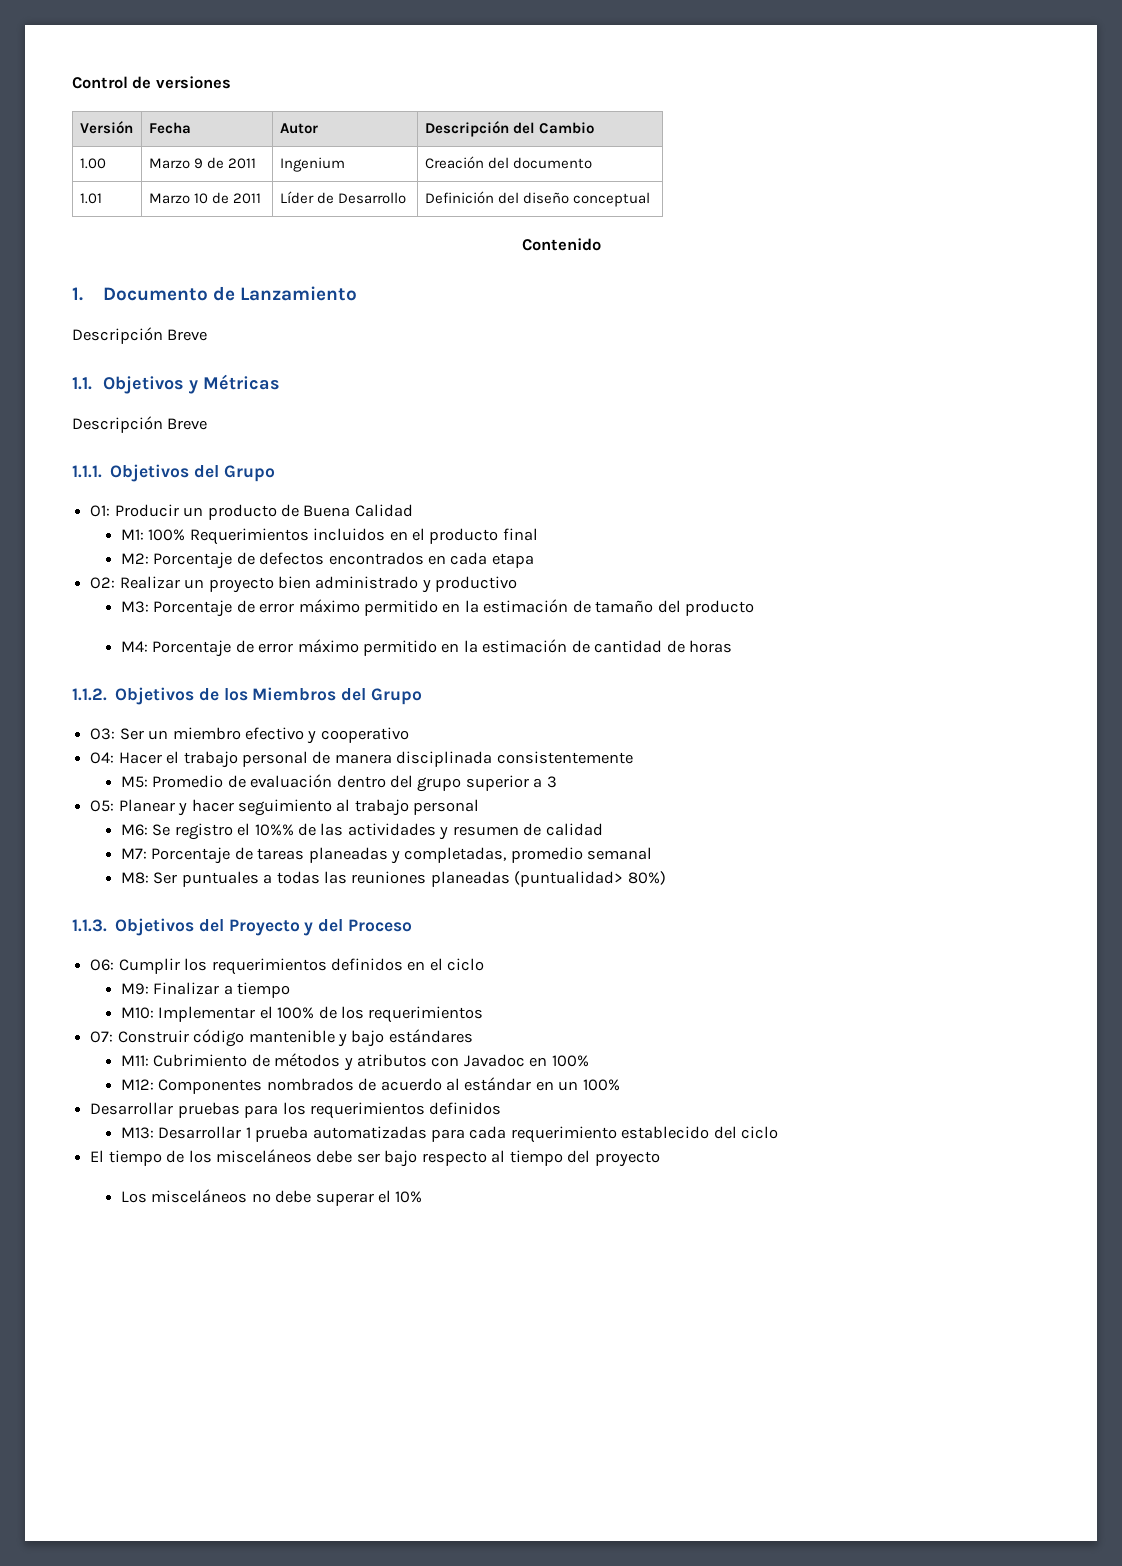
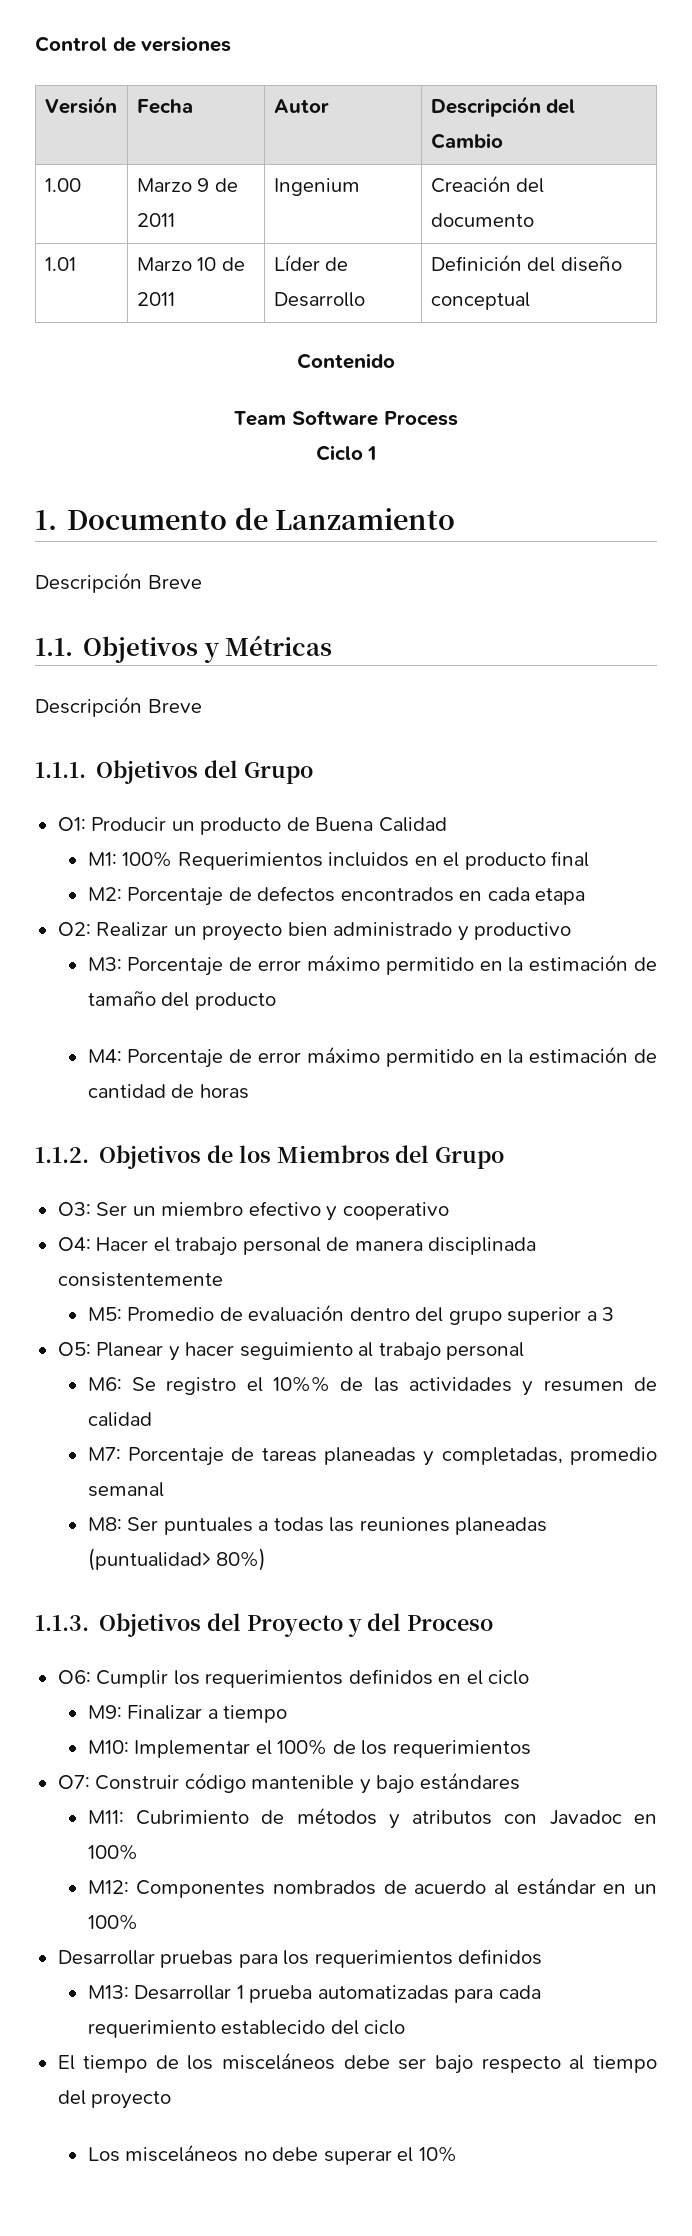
(601, 244) none -> [234,410,458,426] [315,445,377,461] // Team Software Process // Ciclo 1

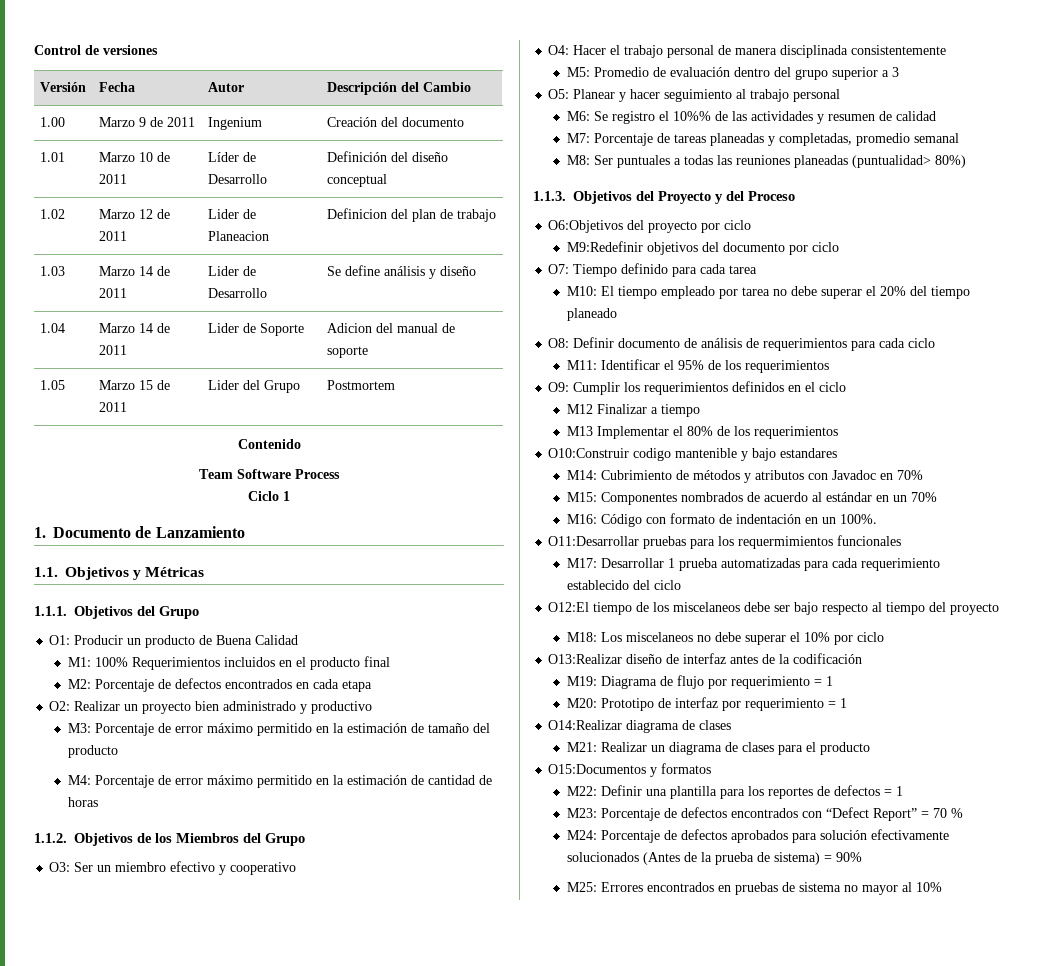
(530, 301) none -> [40,209,66,219] [99,209,171,219] [99,231,128,241] [208,209,257,219] [208,231,270,241] [327,208,497,222] [40,266,66,276] [99,266,171,276] [99,288,128,298] [208,266,257,276] [208,288,268,298] [327,265,477,279] [40,323,66,333] [99,323,171,333] [99,345,128,355] [208,323,305,336] [327,323,456,333] [327,346,369,358] [40,380,66,390] [99,380,171,390] [99,402,128,412] [208,380,301,393] [327,380,396,390] // 1.02 | Marzo 12 de 2011 | Lider de Planeacion | Definicion del plan de trabajo // 1.03 | Marzo 14 de 2011 | Lider de Desarrollo | Se define análisis y diseño // 1.04 | Marzo 14 de 2011 | Lider de Soporte | Adicion del manual de soporte // 1.05 | Marzo 15 de 2011 | Lider del Grupo | Postmortem
[35,572,202,593] // Descripción Breve -> (245, 532) none
[35,696,202,717] // Descripción Breve -> (205, 572) none
[57,1670,91,1684] O6: -> [548,220,752,233] [567,241,840,255] [548,263,758,277] [567,286,971,299] [567,308,618,321] [548,337,936,351] [567,359,830,373] [548,382,570,392] O6:Objetivos del proyecto por ciclo // M9:Redefinir objetivos del documento por ciclo // O7: Tiempo definido para cada tarea // M10: El tiempo empleado por tarea no debe superar el 20% del tiempo planeado // O8: Definir documento de análisis de requerimientos para cada ciclo // M11: Identificar el 95% de los requerimientos // O9:
[87,1705,122,1719] M9: -> [567,404,594,414] M12
[87,1740,129,1754] M10: -> [567,426,594,436] M13
[277,1739,531,1758] [57,1772,246,1793] 100% de los requerimientos // O7: Construir código -> [687,426,839,439] [548,448,672,461] 80% de los requerimientos // O10:Construir codigo
[419,1772,520,1790] [87,1810,124,1824] estándares // M11: -> [780,448,838,458] [567,470,598,480] estandares // M14:
[87,1844,138,1860] [87,1880,129,1894] 100% // M12: -> [897,470,924,480] [567,492,598,502] 70% // M15:
[87,1914,138,1930] [57,1949,543,1968] [87,1985,129,1999] 100% // Desarrollar pruebas para los requerimientos definidos // M13: -> [911,492,938,502] [567,513,878,527] [548,535,902,549] [567,558,598,568] 70% // M16: Código con formato de indentación en un 100%. // O11:Desarrollar pruebas para los requermimientos funcionales // M17:
[57,2055,75,2070] El -> [548,602,590,612] O12:El
[222,2052,336,2070] misceláneos -> [673,602,741,612] miscelaneos
[87,2144,239,2162] Los misceláneos -> [567,632,694,642] M18: Los miscelaneos
(457, 2154) none -> [834,632,885,645] [548,653,863,664] [567,675,834,689] [567,697,848,711] [548,720,732,733] [567,742,871,755] [548,763,712,777] [567,785,904,799] [567,807,964,821] [567,829,950,843] [567,852,863,865] [567,882,943,895] por ciclo // O13:Realizar diseño de interfaz antes de la codificación // M19: Diagrama de flujo por requerimiento = 1 // M20: Prototipo de interfaz por requerimiento = 1 // O14:Realizar diagrama de clases // M21: Realizar un diagrama de clases para el producto // O15:Documentos y formatos // M22: Definir una plantilla para los reportes de defectos = 1 // M23: Porcentaje de defectos encontrados con “Defect Report” = 70 % // M24: Porcentaje de defectos aprobados para solución efectivamente solucionados (Antes de la prueba de sistema) = 90% // M25: Errores encontrados en pruebas de sistema no mayor al 10%

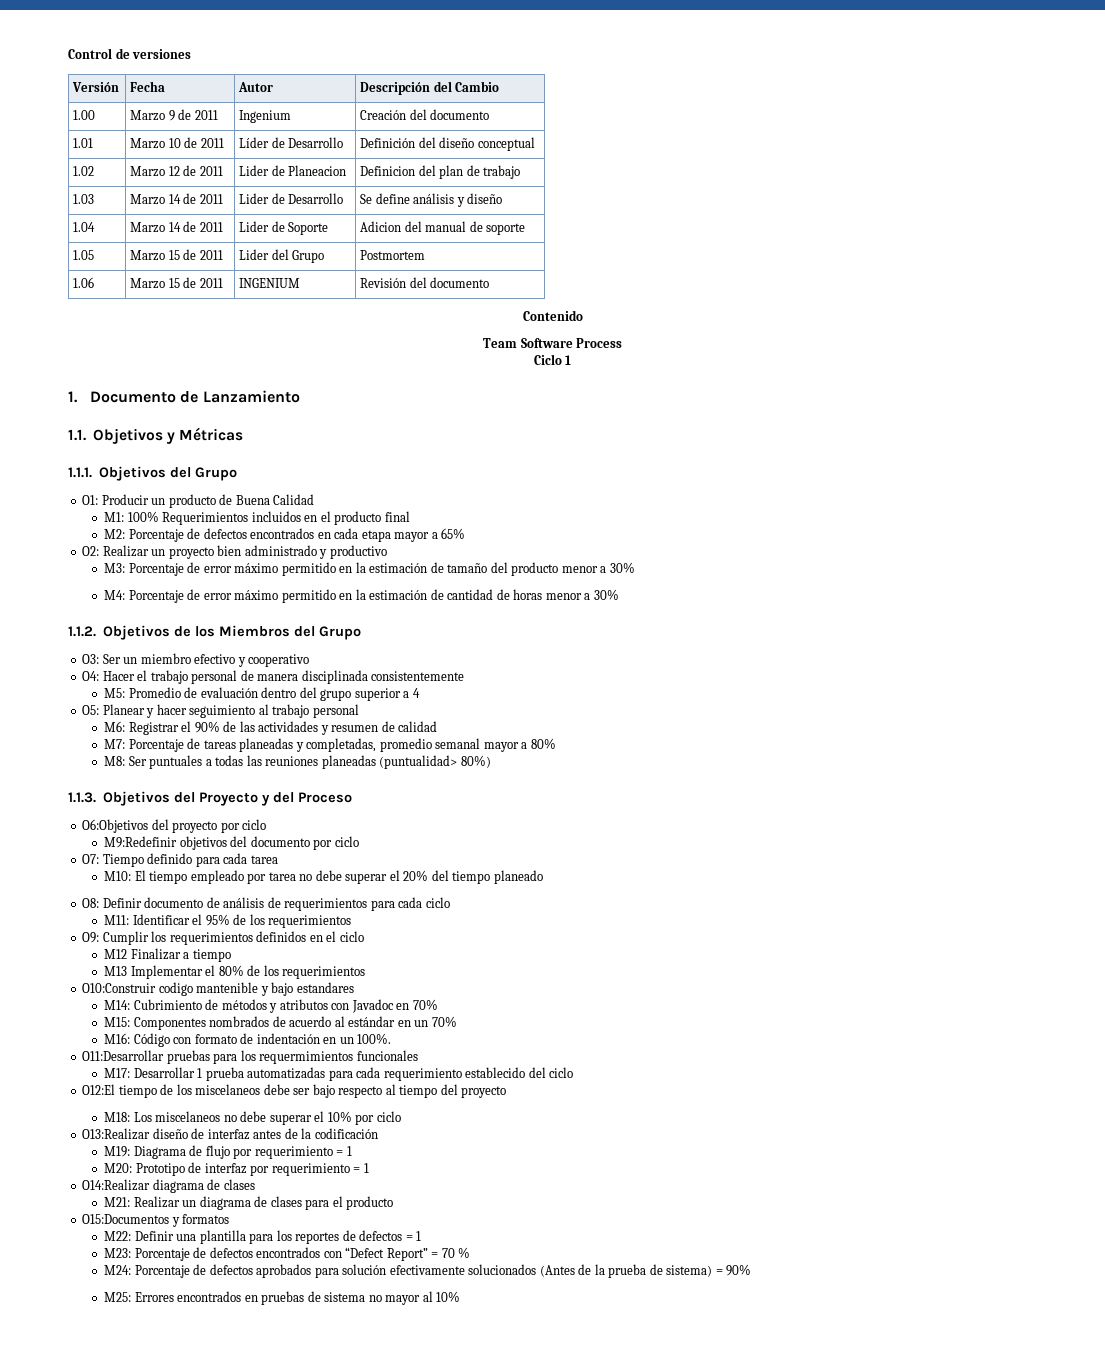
(396, 385) none -> [73,277,95,288] [130,277,223,289] [239,278,301,288] [360,277,490,288] // 1.06 | Marzo 15 de 2011 | INGENIUM | Revisión del documento
(373, 686) none -> [394,528,466,542] mayor a 65%
(119, 751) none -> [561,562,635,573] menor a 30%
(99, 802) none -> [545,589,619,600] menor a 30%
[892,67,900,77] 3 -> [412,688,420,698] 4
[594,111,712,124] Se registro el 10%% -> [128,721,220,735] Registrar el 90%
(960, 138) none -> [483,738,556,752] mayor a 80%

